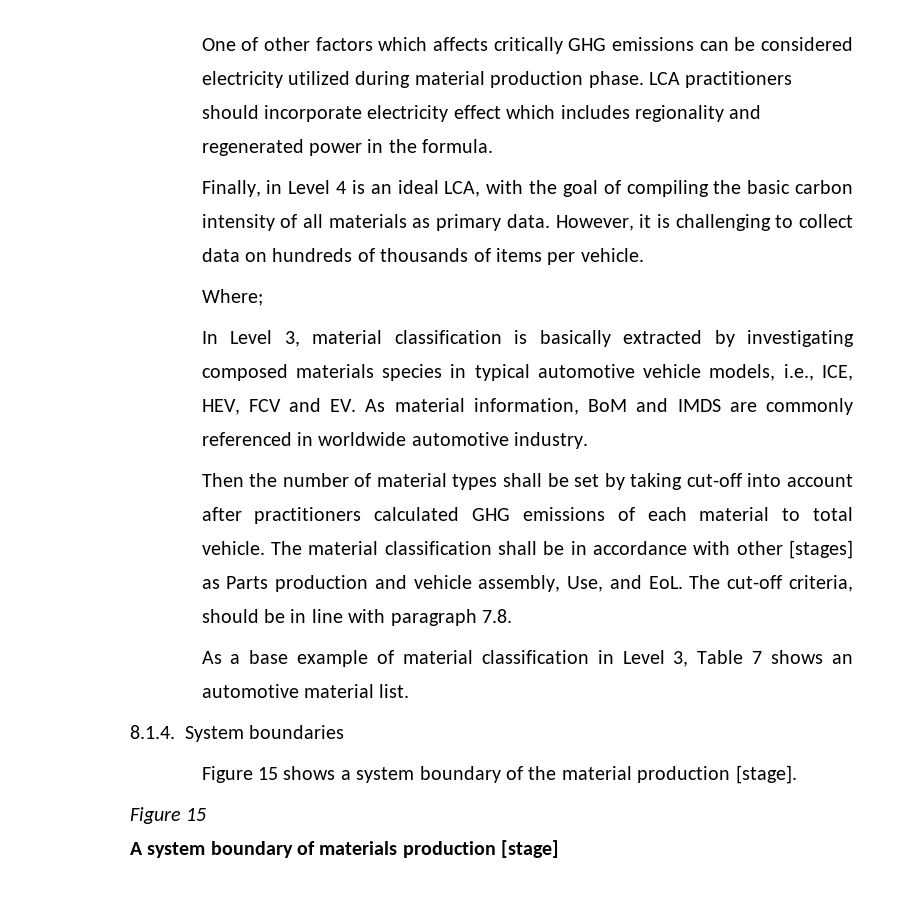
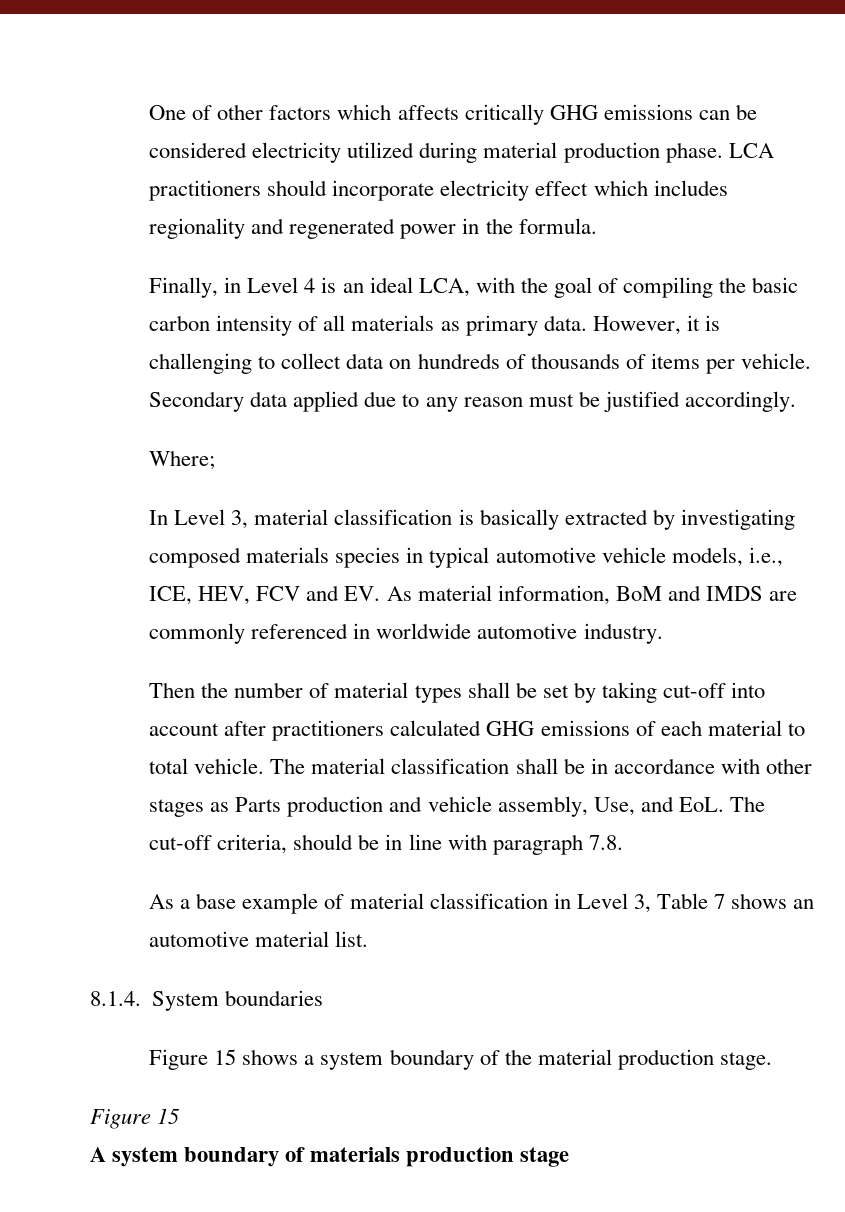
(644, 255) none -> [149,391,796,412] Secondary data applied due to any reason must be justified accordingly.
[789,540,854,559] [stages] -> [149,799,205,817] stages
[735,765,797,784] [stage]. -> [719,1052,772,1070] stage.
[501,840,560,858] [stage] -> [520,1147,570,1167] stage

